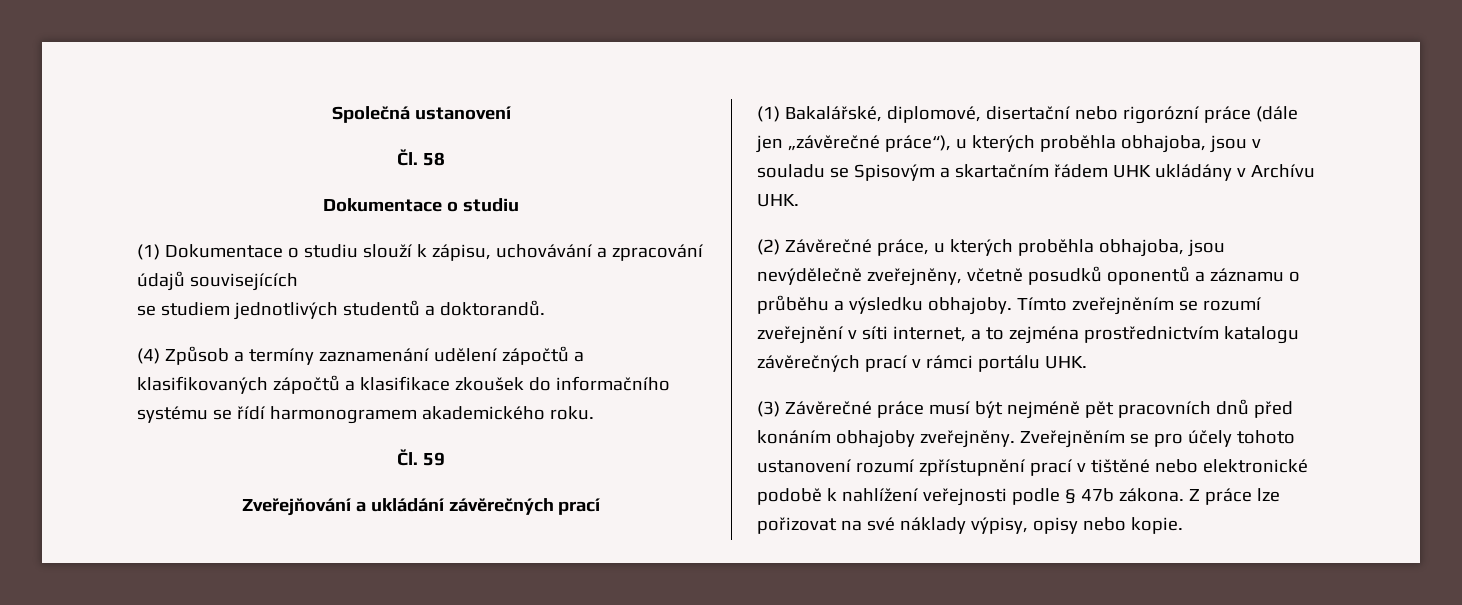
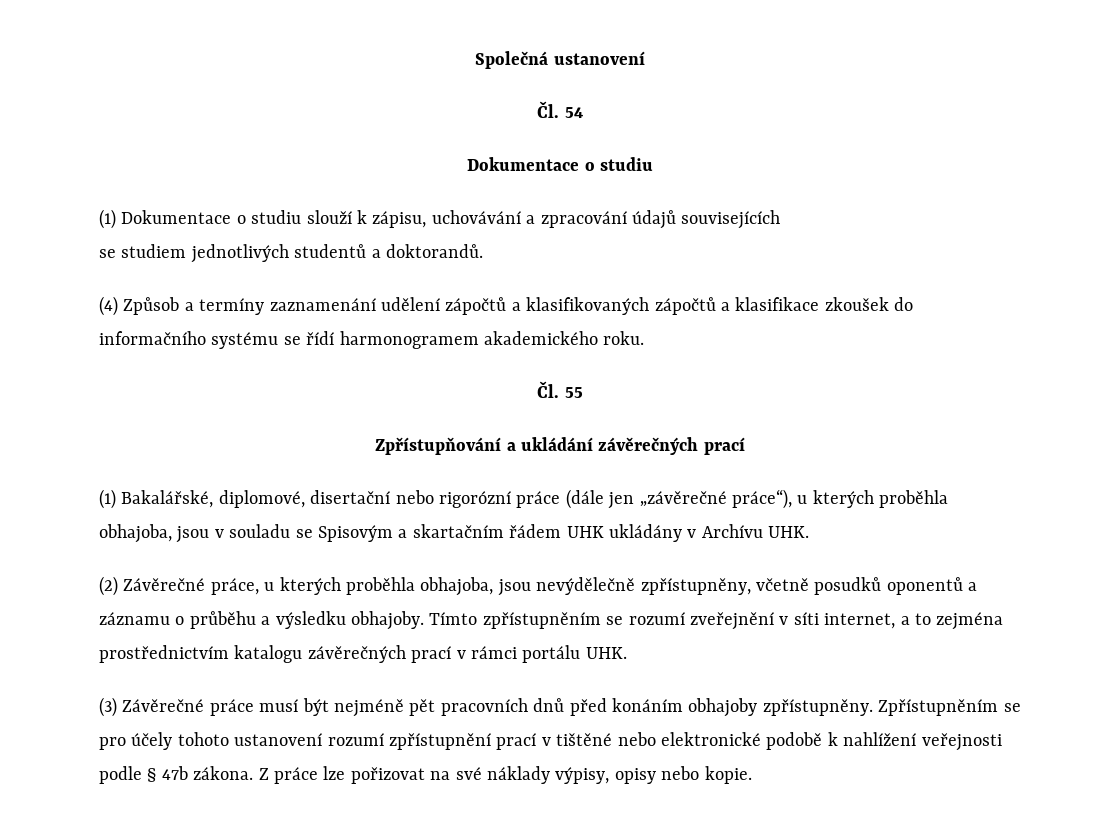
[422,152,445,166] 58 -> [564,107,583,118] 54
[422,452,445,466] [241,498,351,516] 59 // Zveřejňování -> [564,387,583,398] [375,437,502,455] 55 // Zpřístupňování
[866,268,962,286] zveřejněny, -> [640,578,751,595] zpřístupněny,
[1071,297,1174,315] zveřejněním -> [482,612,601,629] zpřístupněním
[919,430,1125,448] zveřejněny. Zveřejněním -> [762,699,999,716] zpřístupněny. Zpřístupněním

